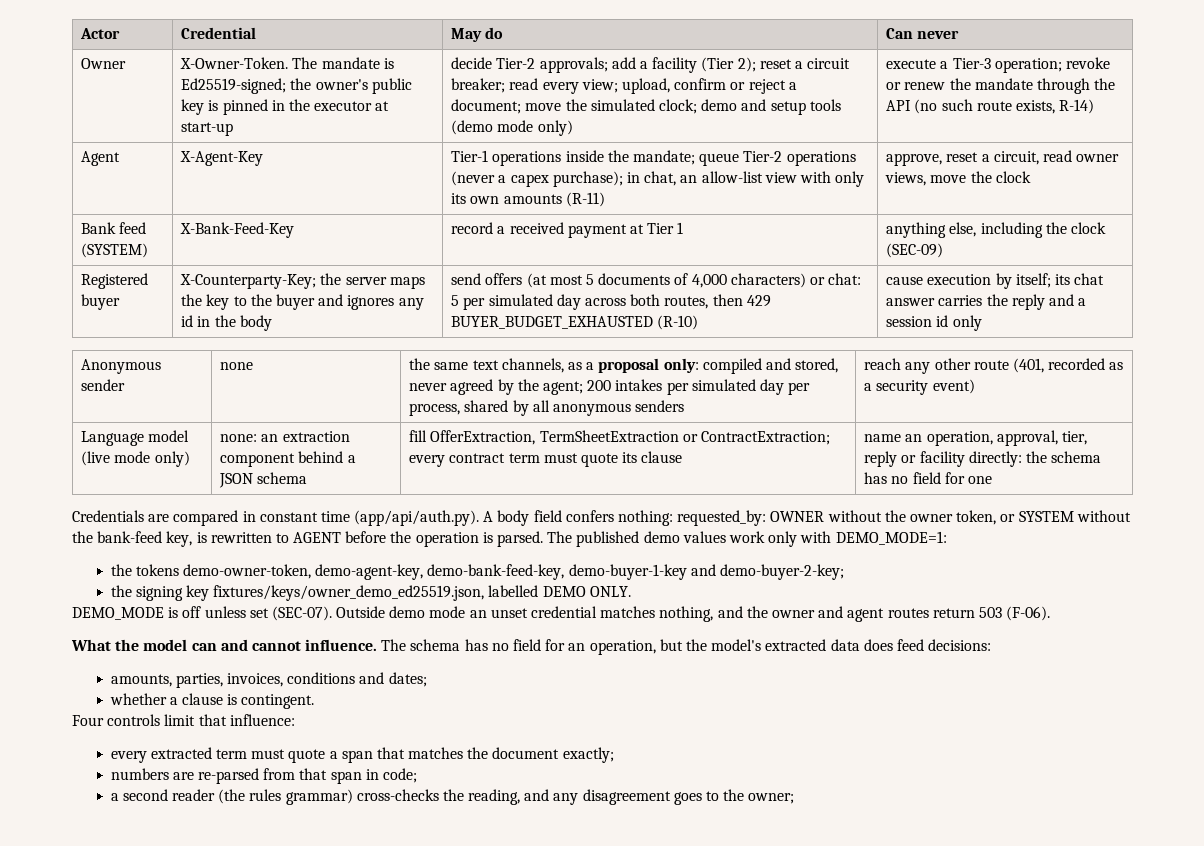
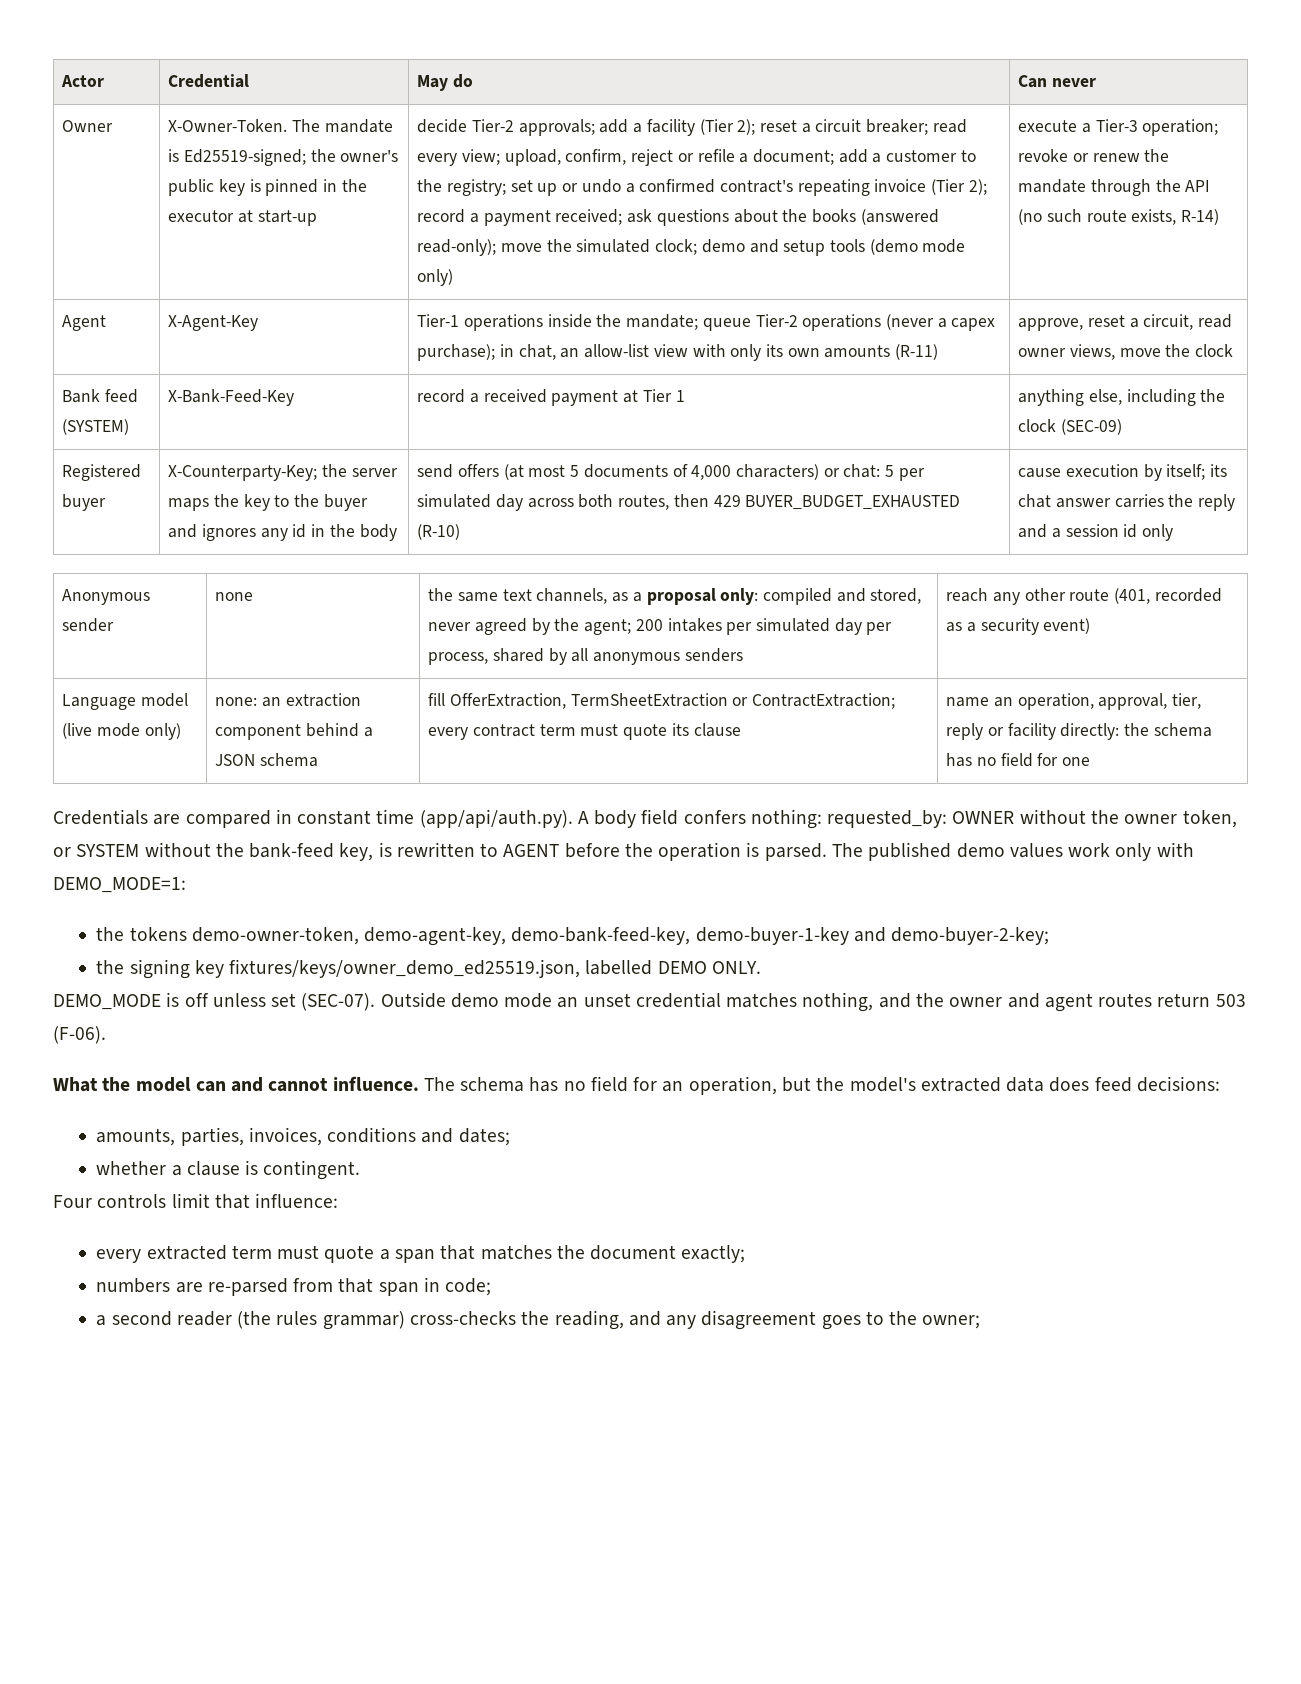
[674,78,797,94] [451,99,522,114] confirm or reject a document; -> [565,149,976,166] [417,179,987,196] [417,209,939,226] [417,239,497,256] confirm, reject or refile a document; add a customer to the registry; set up or undo a confirmed contract's repeating invoice (Tier 2); record a payment received; ask questions about the books (answered read-only);

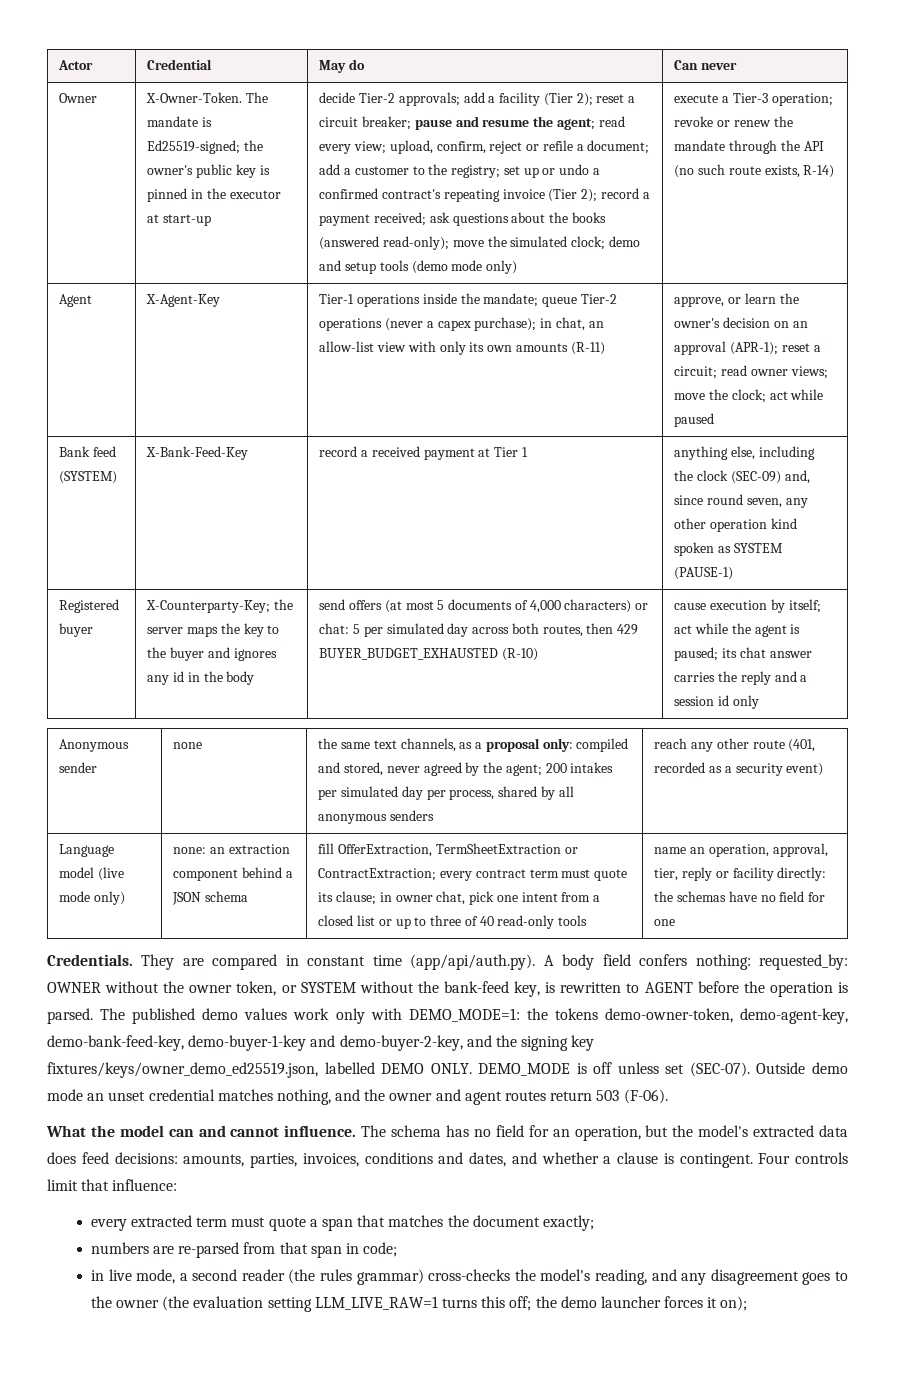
(929, 127) none -> [414,116,595,130] pause and resume the agent;
[1087,314,1194,330] reset a circuit, -> [727,293,799,304] [674,317,808,328] [674,341,821,355] [674,366,718,379] or learn the owner's decision on an approval (APR-1); reset a circuit;
[1069,344,1234,360] views, move the clock -> [790,366,828,379] [674,389,824,403] [674,413,715,427] views; move the clock; act while paused
(1122, 427) none -> [784,470,810,484] [674,494,808,508] [674,518,797,532] [674,542,783,556] [674,567,734,580] and, since round seven, any other operation kind spoken as SYSTEM (PAUSE-1)
(1206, 472) none -> [674,623,801,637] [674,647,719,661] act while the agent is paused;
[693,723,741,737] clause -> [335,891,601,905] [318,915,588,929] clause; in owner chat, pick one intent from a closed list or up to three of 40 read-only tools
[1153,723,1212,737] [946,753,973,767] schema has -> [676,891,757,902] schemas have
[53,809,148,825] Credentials -> [47,954,175,970] Credentials. They
(186, 885) // -> (520, 1015) none
[891,927,1050,945] demo-buyer-2-key; // -> [339,1035,492,1051] demo-buyer-2-key, and
(761, 967) // -> (472, 1068) none
(1220, 1084) // -> (178, 1158) none
[458,1128,510,1146] dates; // -> [469,1152,537,1167] dates, and
(361, 1170) // -> (753, 1160) none
(492, 1287) none -> [90,1269,176,1284] in live mode,
(550, 1318) none -> [540,1269,591,1281] model's
[922,1315,981,1329] owner; -> [116,1296,748,1312] owner (the evaluation setting LLM_LIVE_RAW=1 turns this off; the demo launcher forces it on);

